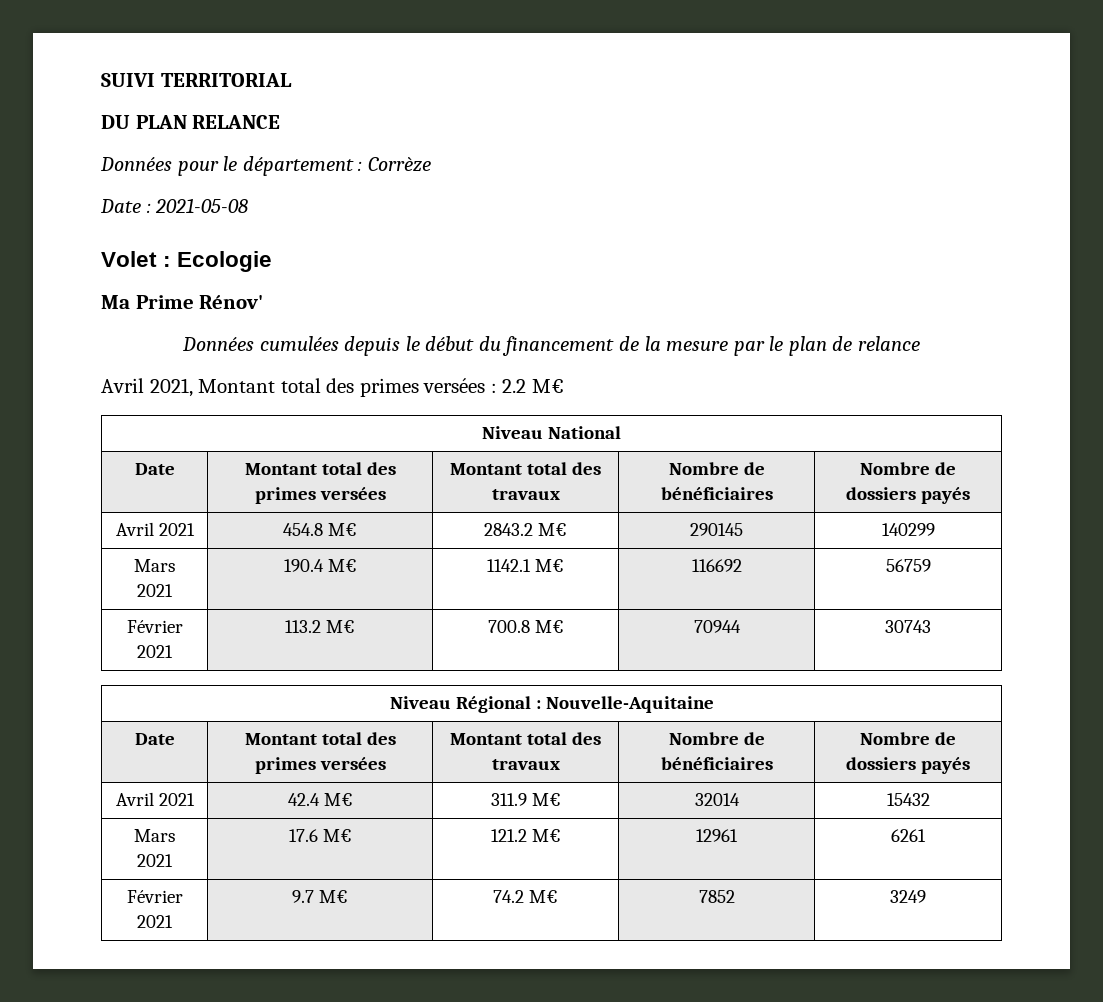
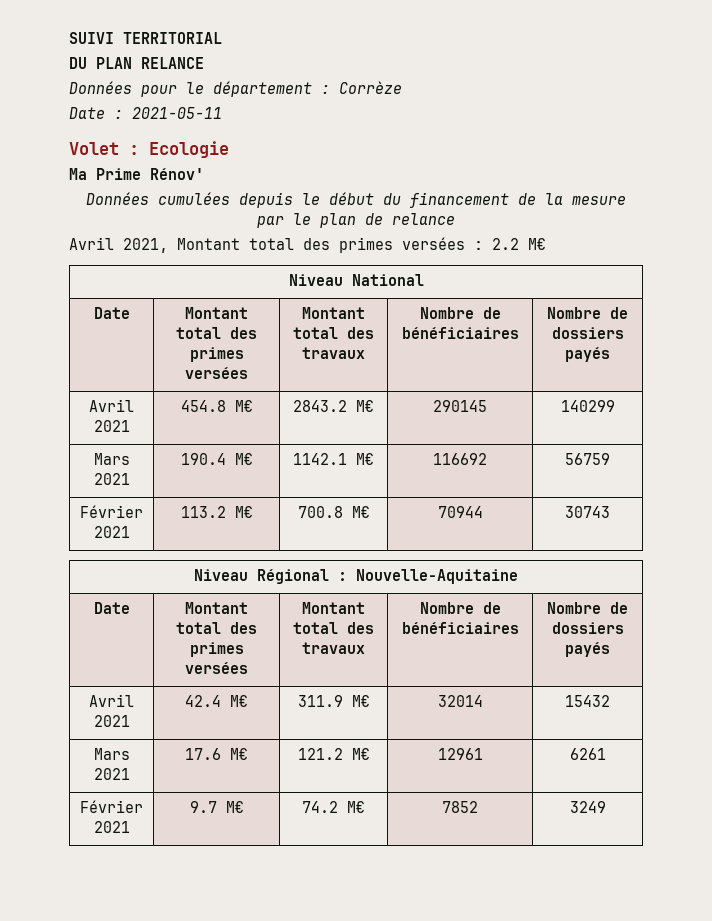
[155,198,249,213] 2021-05-08 -> [132,107,222,119] 2021-05-11

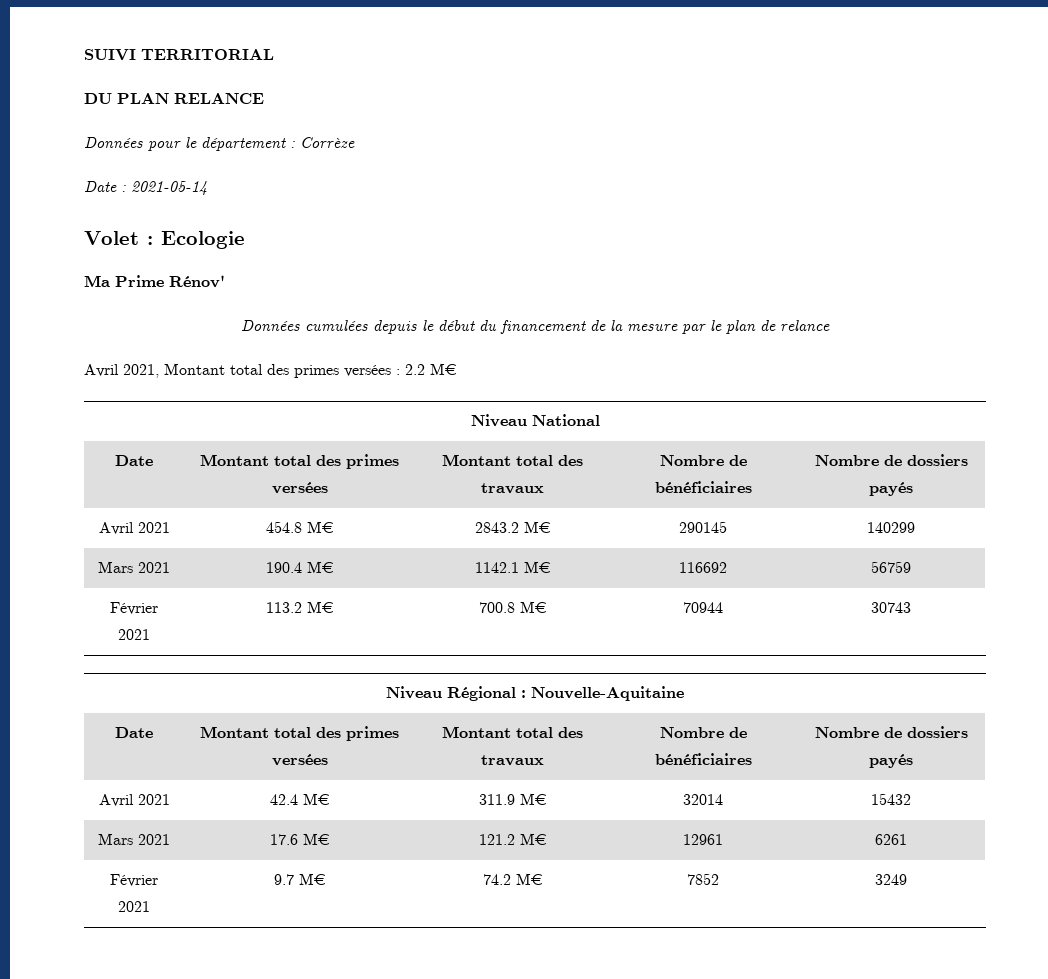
[132,107,222,119] 2021-05-11 -> [131,181,207,195] 2021-05-14

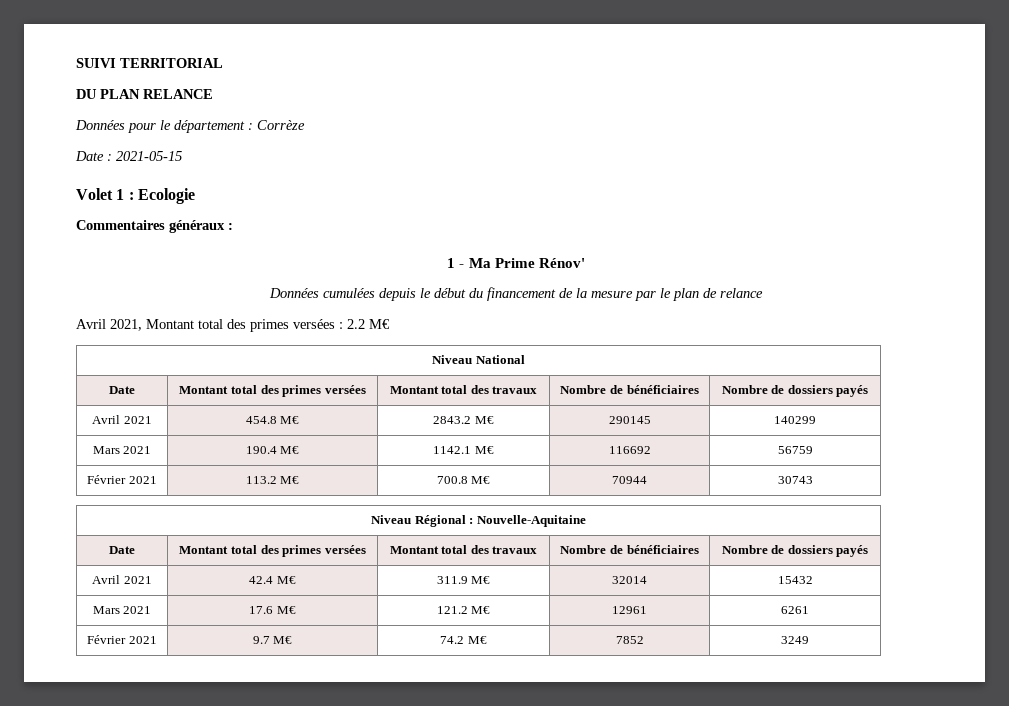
[131,181,207,195] 2021-05-14 -> [116,151,182,161] 2021-05-15
(139, 238) none -> [116,189,125,200] 1
(245, 240) none -> [76,220,233,233] [447,258,465,268] Commentaires généraux : // 1 -

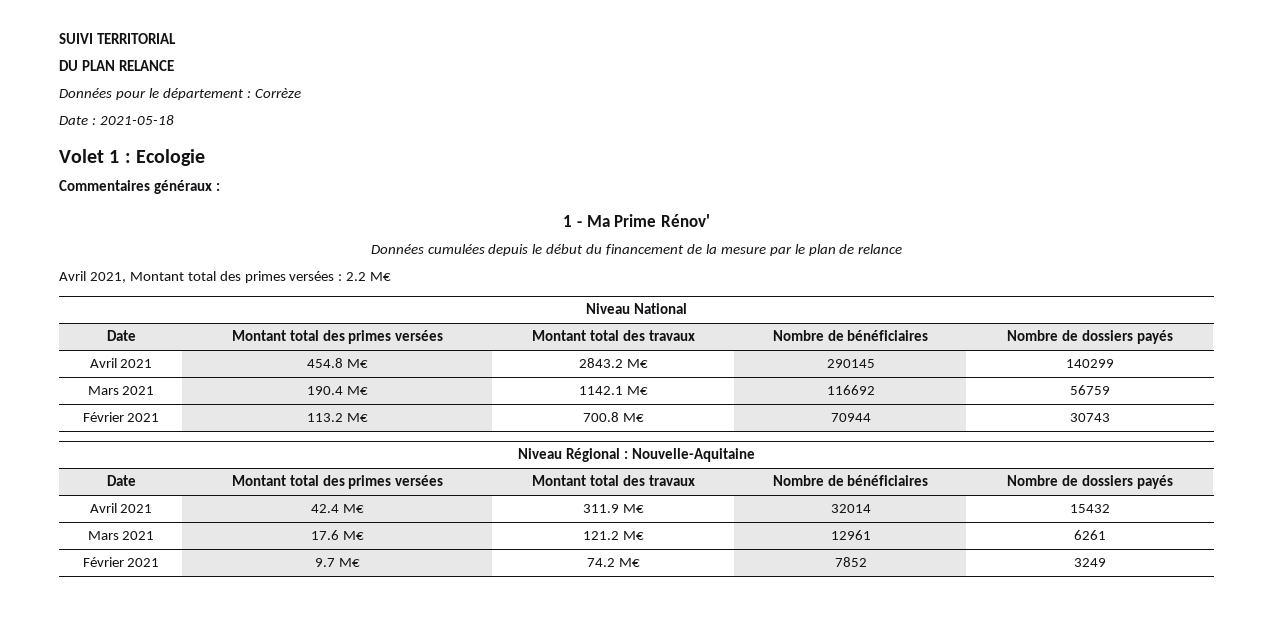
[116,151,182,161] 2021-05-15 -> [99,115,174,125] 2021-05-18

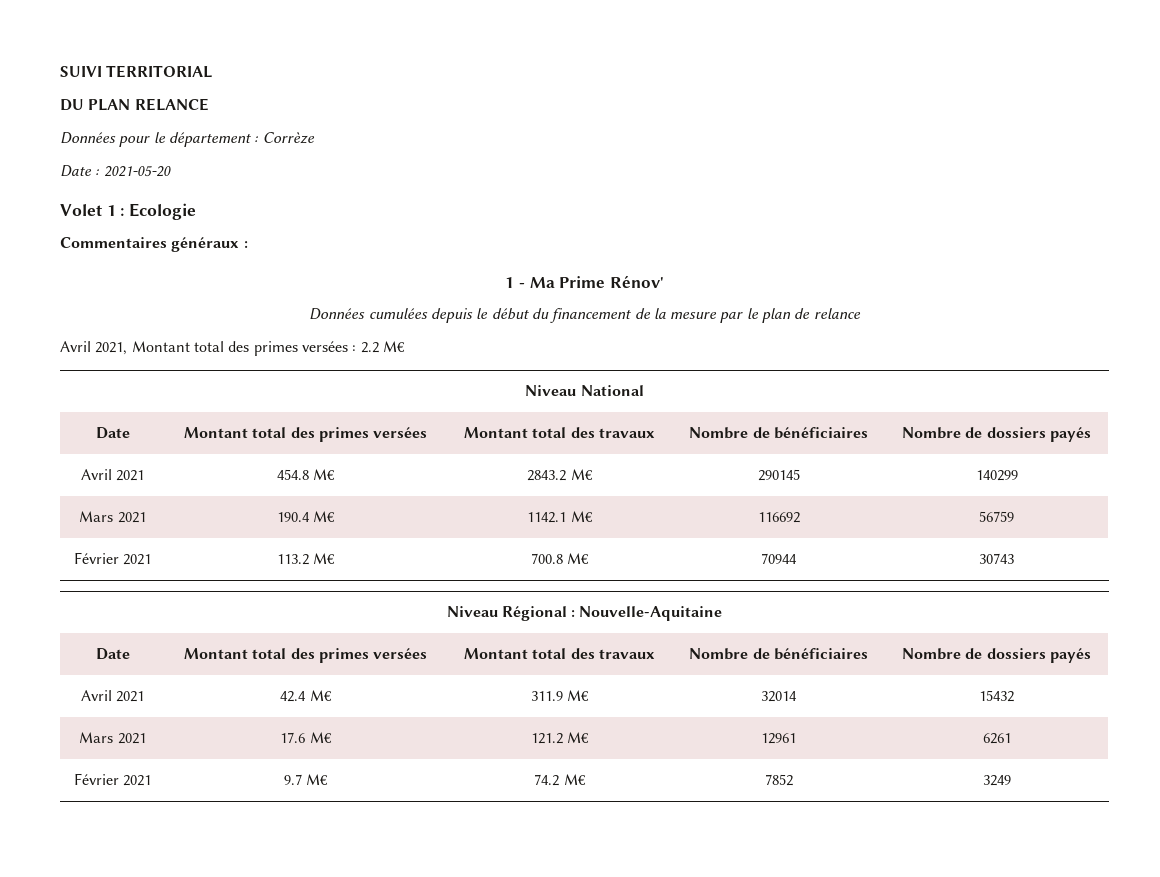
[99,115,174,125] 2021-05-18 -> [103,166,171,177] 2021-05-20

